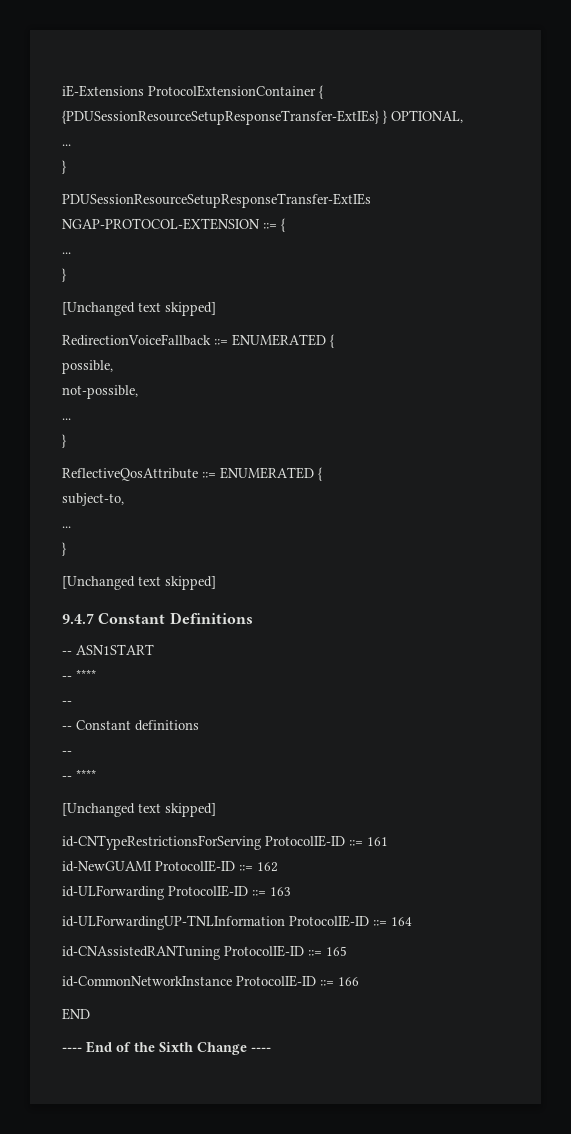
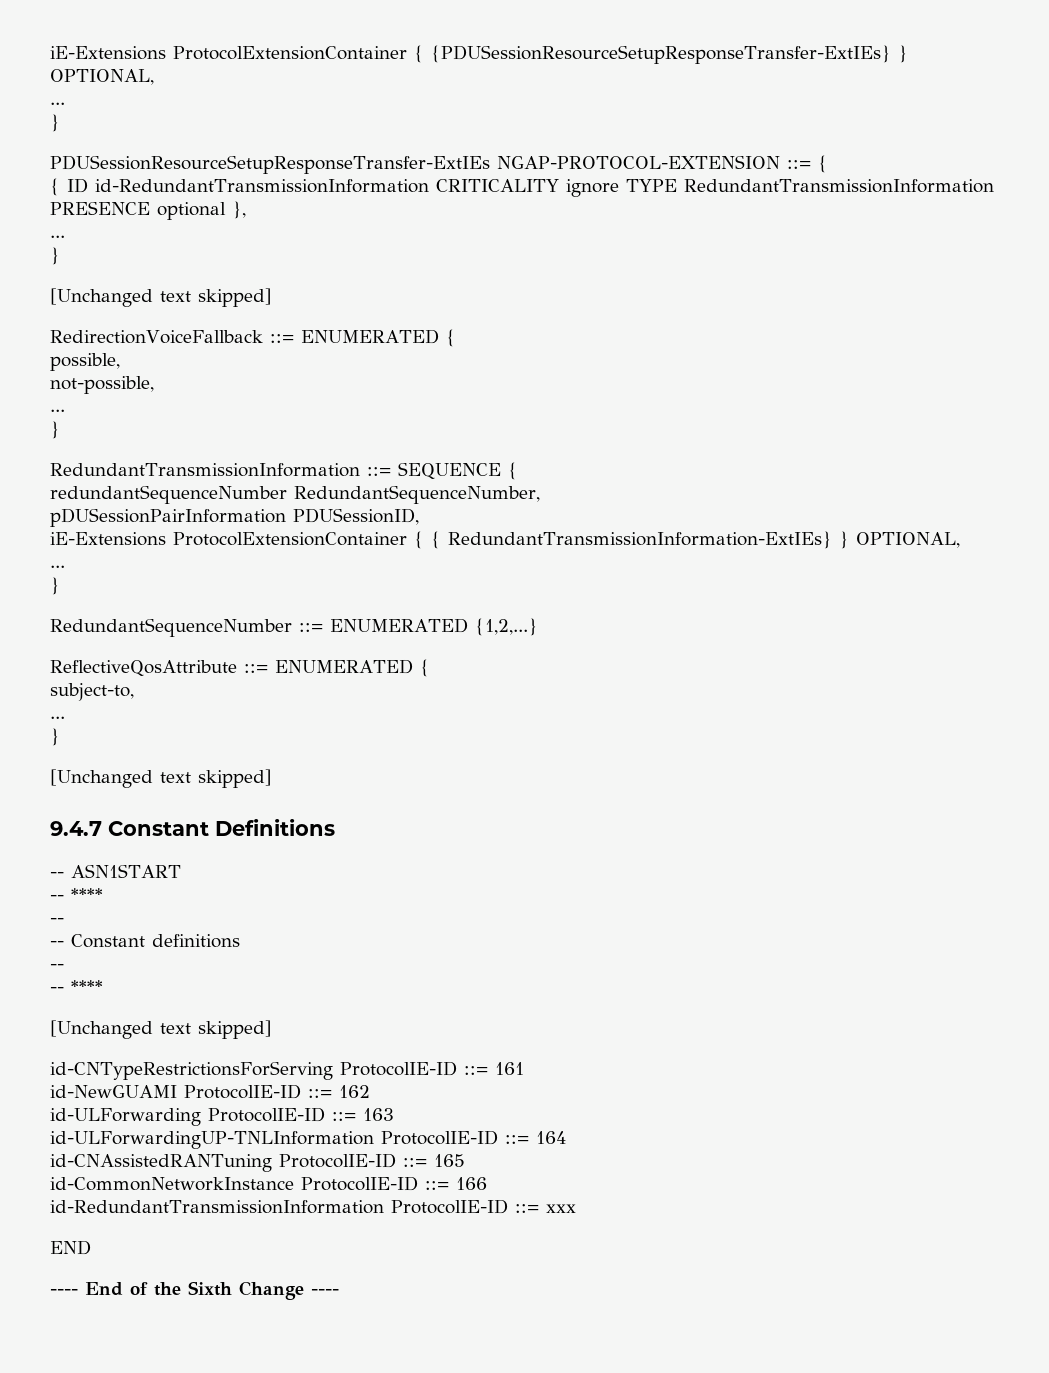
(285, 225) none -> [50,178,995,197] [50,201,246,220] // { ID id-RedundantTransmissionInformation CRITICALITY ignore TYPE RedundantTransmissionInformation PRESENCE optional },
(66, 441) none -> [50,462,518,480] [50,485,540,504] [50,508,419,527] [50,531,960,549] [50,565,65,568] [50,577,60,595] [50,618,538,637] // RedundantTransmissionInformation ::= SEQUENCE { // redundantSequenceNumber RedundantSequenceNumber, // pDUSessionPairInformation PDUSessionID, // iE-Extensions ProtocolExtensionContainer { { RedundantTransmissionInformation-ExtIEs} } OPTIONAL, // ... // } // RedundantSequenceNumber ::= ENUMERATED {1,2,...}
(359, 981) none -> [50,1199,576,1214] // id-RedundantTransmissionInformation ProtocolIE-ID ::= xxx

